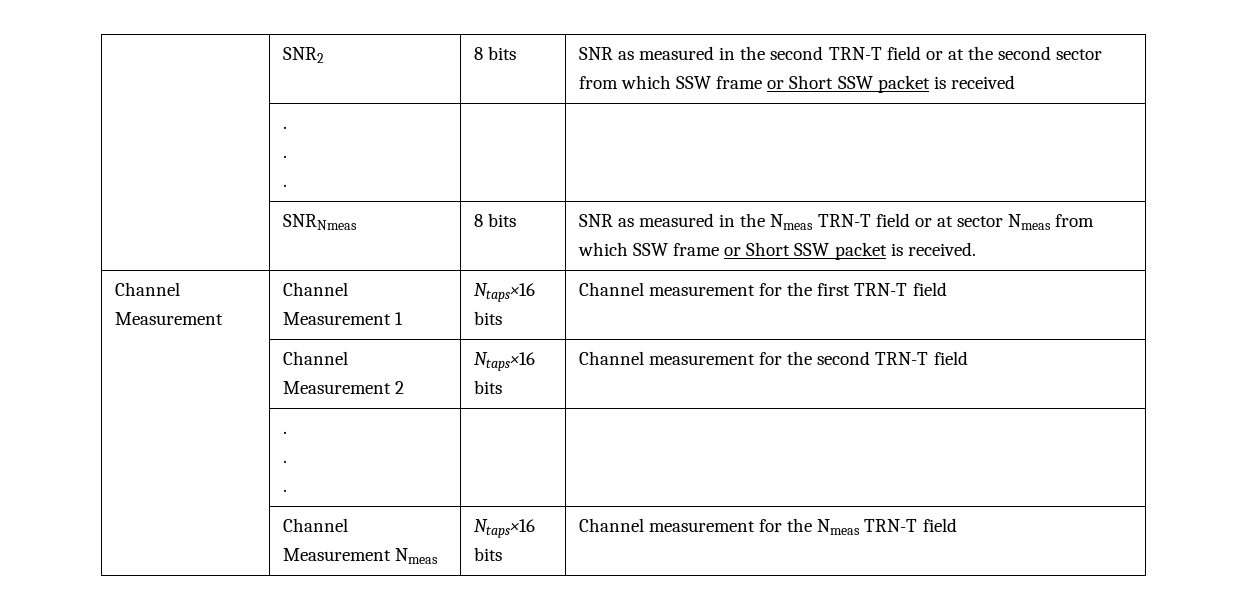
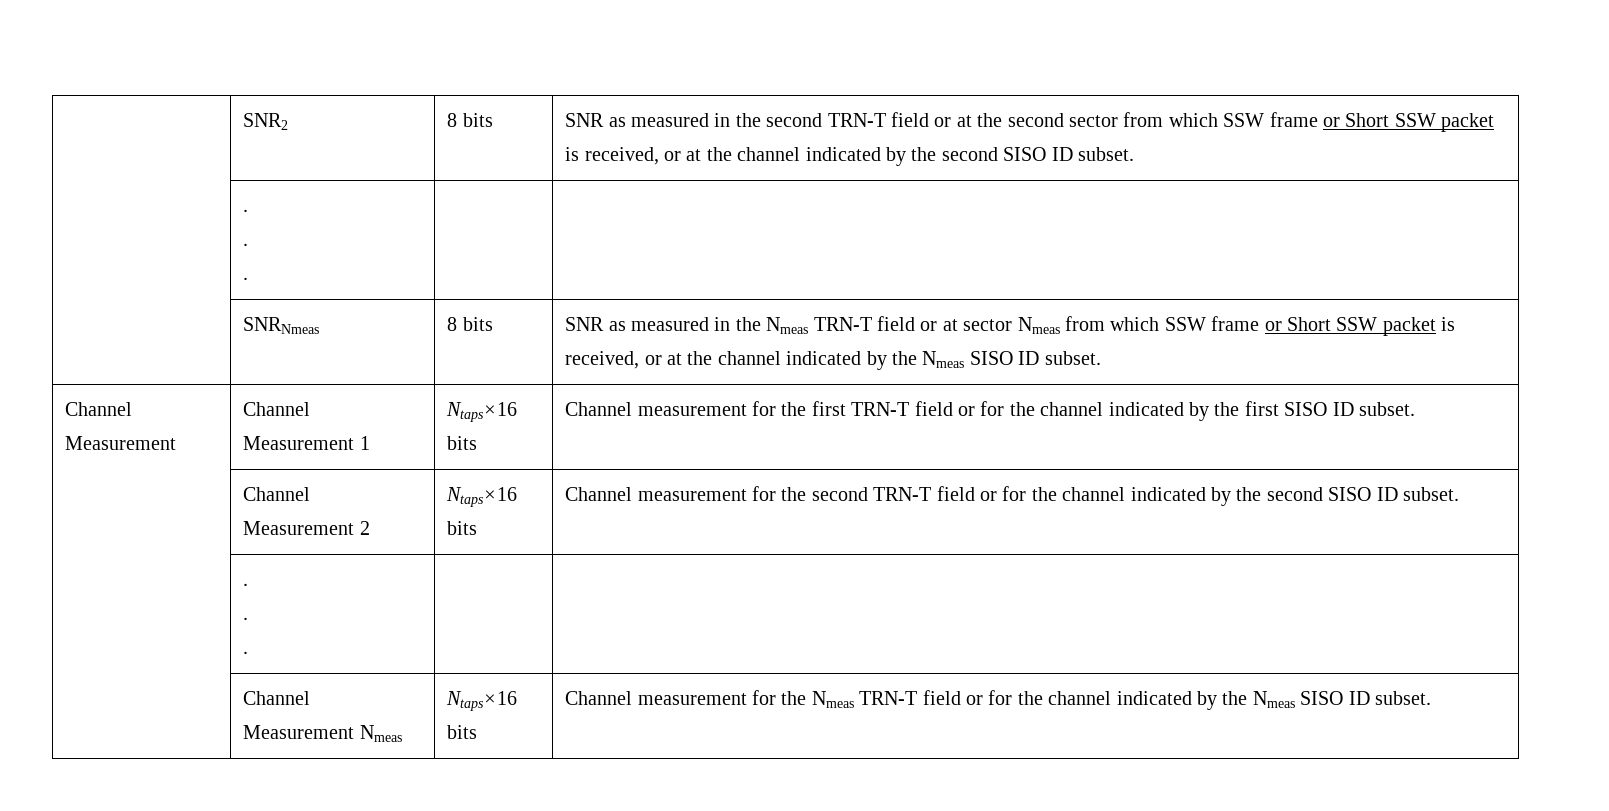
[950,75,1015,89] received -> [584,147,1134,166] received, or at the channel indicated by the second SISO ID subset.
[907,242,976,256] received. -> [565,351,1101,370] received, or at the channel indicated by the Nmeas SISO ID subset.
(947, 289) none -> [957,401,1415,421] or for the channel indicated by the first SISO ID subset.
(968, 358) none -> [979,486,1459,506] or for the channel indicated by the second SISO ID subset.
(957, 525) none -> [965,690,1431,710] or for the channel indicated by the Nmeas SISO ID subset.

